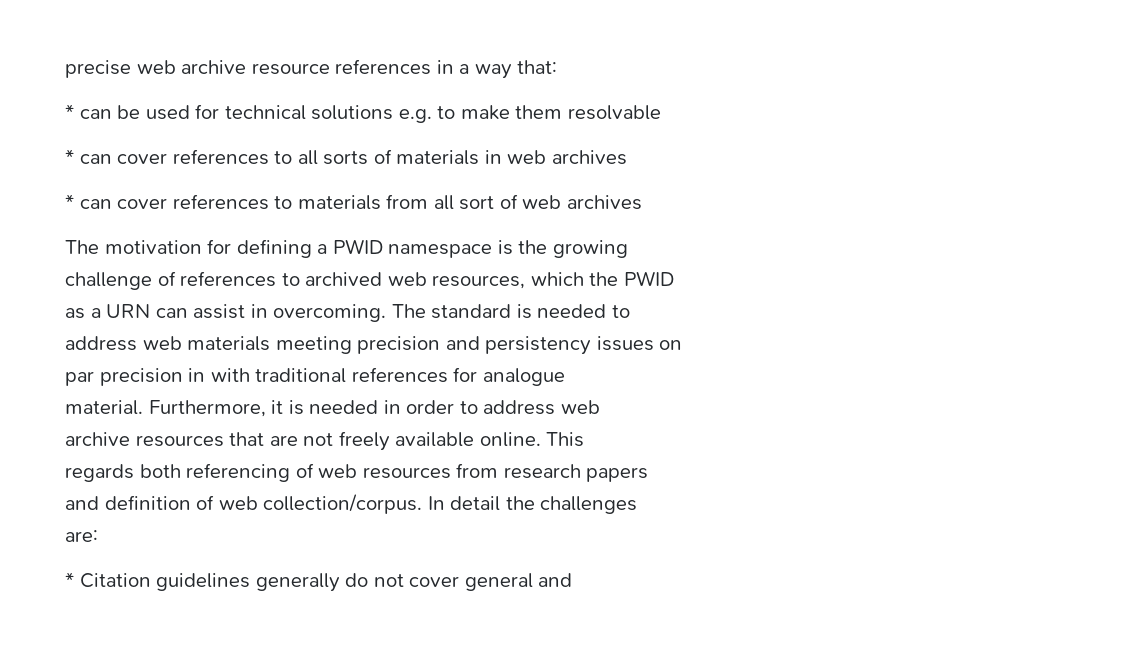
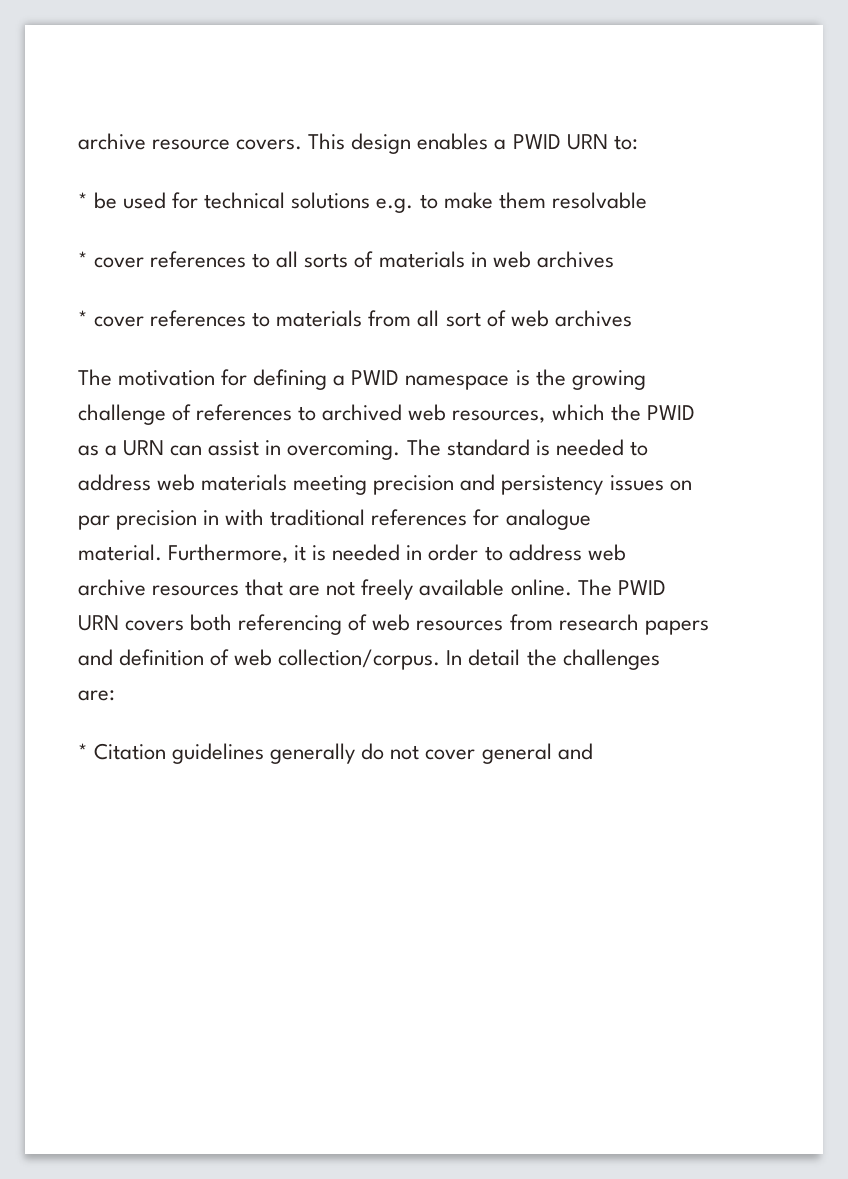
[65,59,558,79] [65,104,112,119] precise web archive resource references in a way that: // * can -> [78,133,638,154] [78,192,88,208] archive resource covers. This design enables a PWID URN to: // *
[79,154,112,164] can -> (88, 259) none
[79,199,112,209] can -> (88, 318) none
[546,432,585,447] [65,464,134,482] This // regards -> [577,579,666,596] [78,615,185,631] The PWID // URN covers

